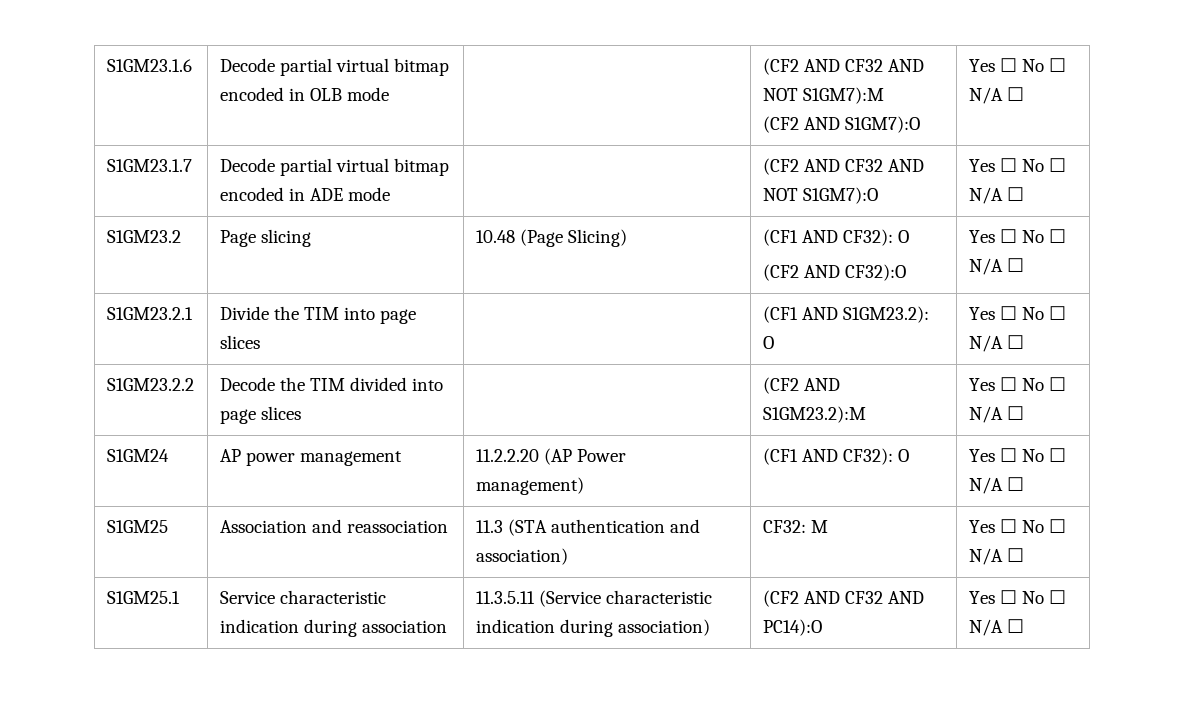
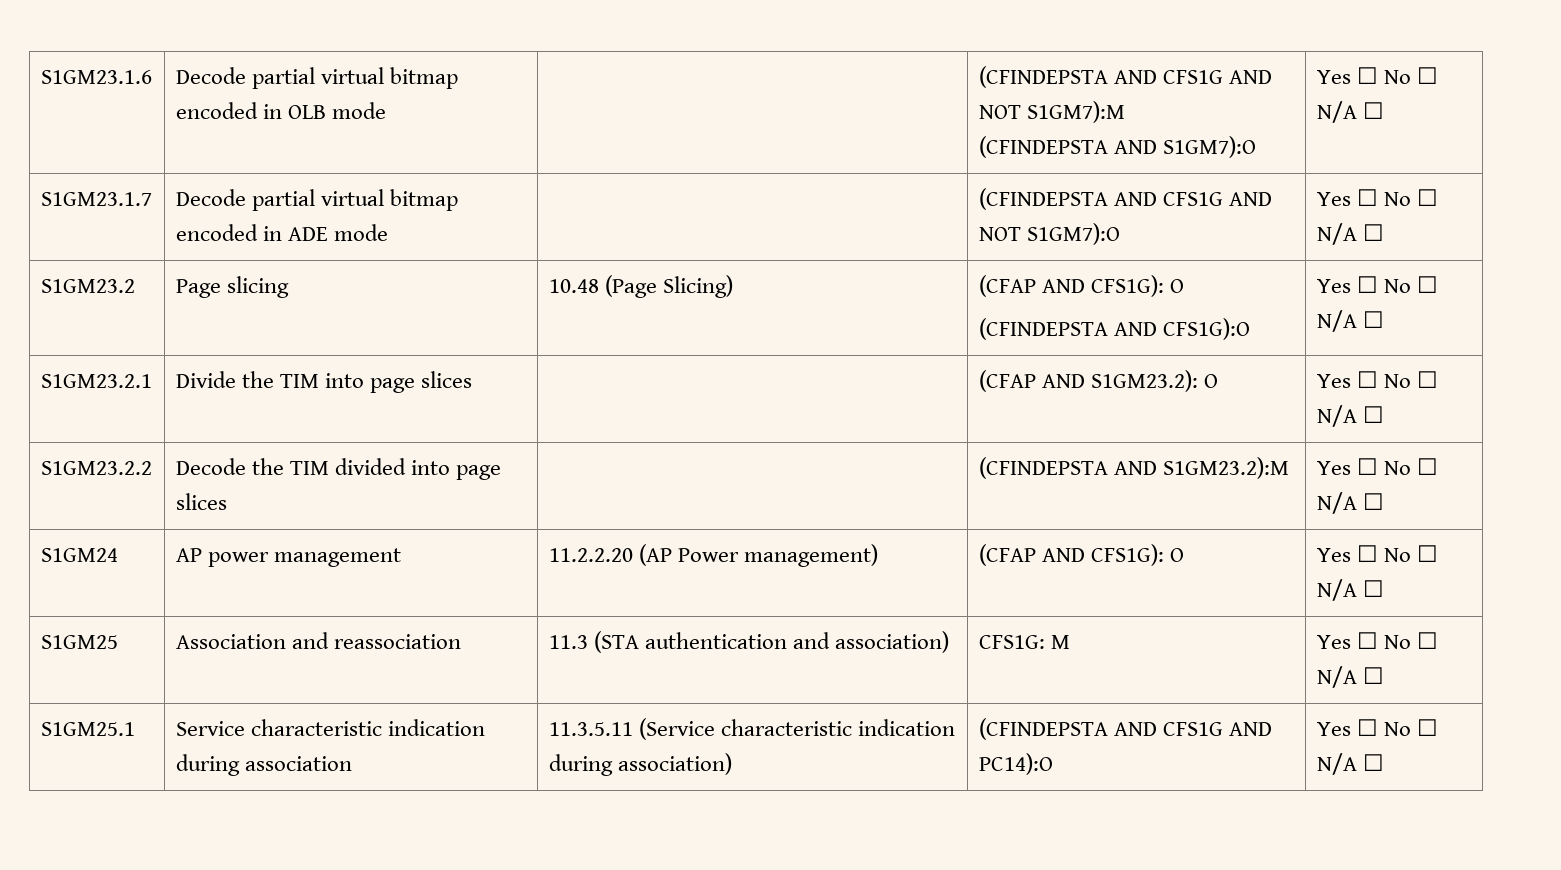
[762,58,883,75] (CF2 AND CF32 -> [978,66,1224,88] (CFINDEPSTA AND CFS1G
[762,116,799,133] (CF2 -> [978,136,1108,158] (CFINDEPSTA
[762,158,883,175] (CF2 AND CF32 -> [978,188,1224,210] (CFINDEPSTA AND CFS1G
[762,229,909,246] [762,264,906,281] (CF1 AND CF32): O // (CF2 AND CF32):O -> [978,275,1185,297] [978,318,1251,340] (CFAP AND CFS1G): O // (CFINDEPSTA AND CFS1G):O
[762,306,798,323] (CF1 -> [978,370,1036,392] (CFAP
[762,377,799,394] (CF2 -> [978,457,1108,479] (CFINDEPSTA
[762,448,893,465] (CF1 AND CF32): -> [978,544,1165,566] (CFAP AND CFS1G):
[762,520,806,533] CF32: -> [978,635,1045,649] CFS1G:
[762,590,883,607] (CF2 AND CF32 -> [978,718,1224,740] (CFINDEPSTA AND CFS1G

